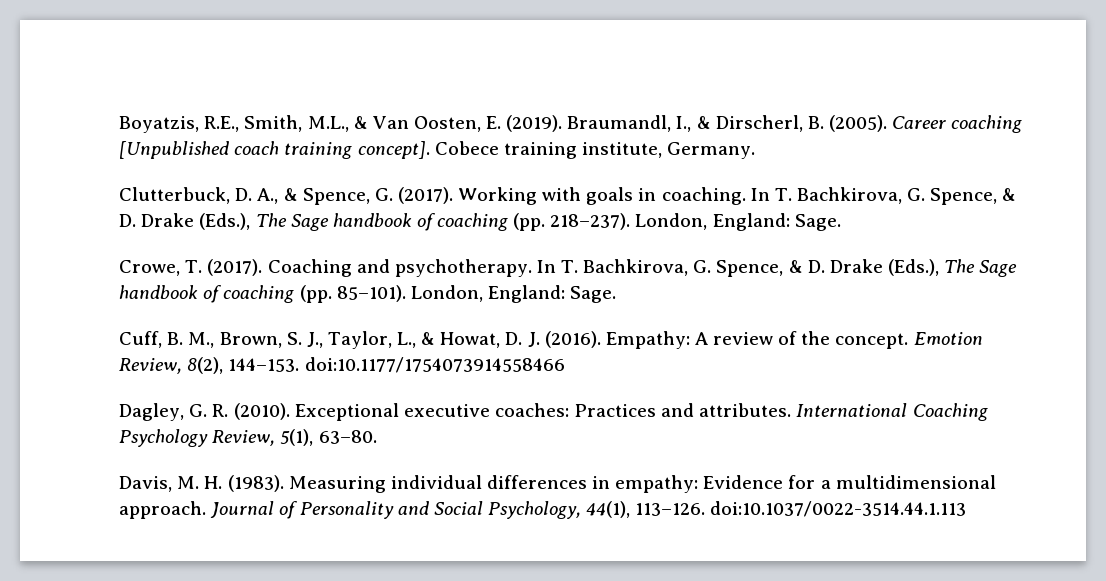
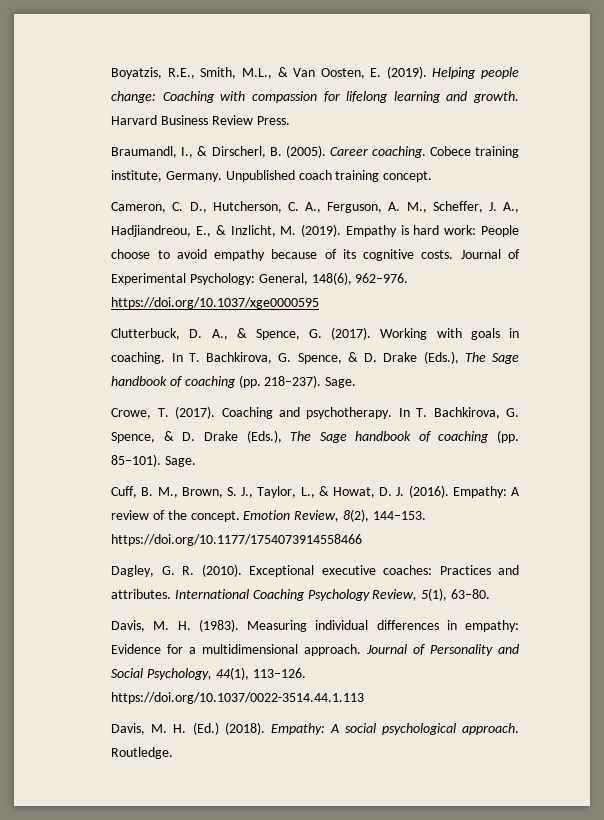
(563, 123) none -> [432,67,519,79] [111,91,519,103] [111,115,290,125] Helping people change: Coaching with compassion for lifelong learning and growth. Harvard Business Review Press. //
[951,115,1023,133] [119,141,430,159] coaching [Unpublished coach training concept]. -> [371,146,426,158] coaching.
(756, 150) none -> [225,170,433,182] [111,201,519,213] [111,224,520,237] [111,249,520,261] [111,272,409,285] [111,297,320,309] Unpublished coach training concept. // Cameron, C. D., Hutcherson, C. A., Ferguson, A. M., Scheffer, J. A., Hadjiandreou, E., & Inzlicht, M. (2019). Empathy is hard work: People choose to avoid empathy because of its cognitive costs. Journal of Experimental Psychology: General, 148(6), 962–976. https://doi.org/10.1037/xge0000595
[635,213,790,231] London, England: -> (322, 381) none
[410,285,565,303] London, England: -> (162, 460) none
[304,357,565,373] doi:10.1177/1754073914558466 -> [111,534,363,546] https://doi.org/10.1177/1754073914558466
[710,501,967,517] doi:10.1037/0022-3514.44.1.113 -> [111,692,365,704] [111,722,519,735] [111,747,174,759] https://doi.org/10.1037/0022-3514.44.1.113 // Davis, M. H. (Ed.) (2018). Empathy: A social psychological approach. Routledge.

